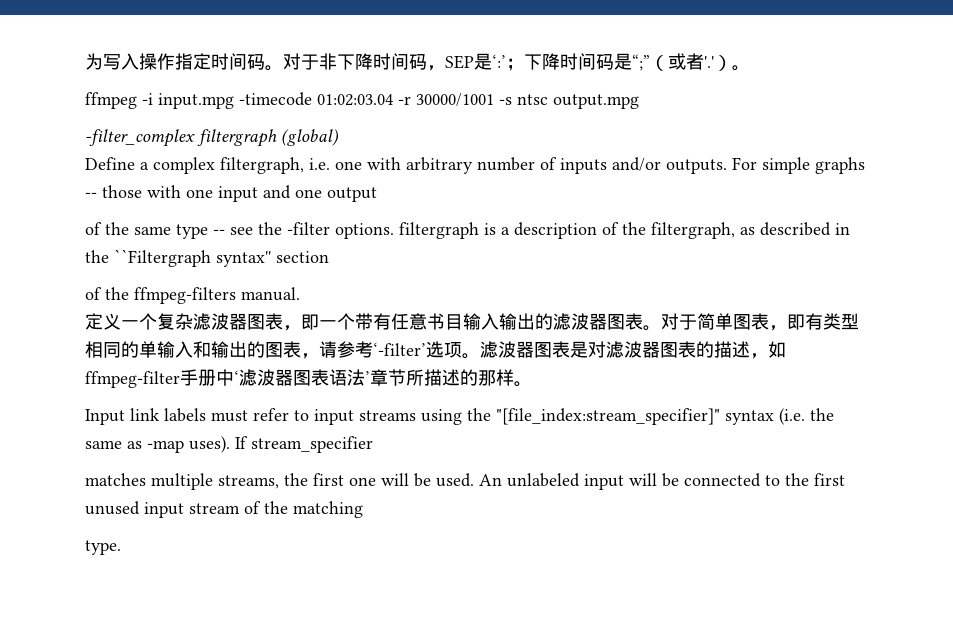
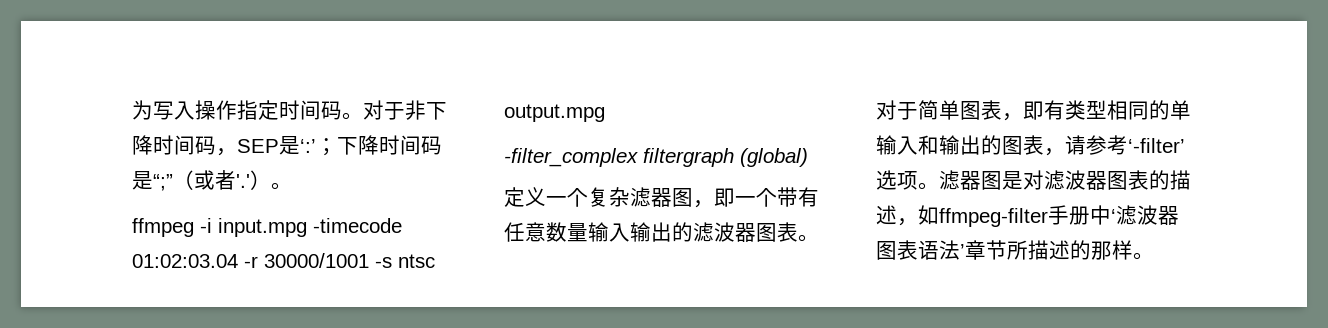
[85,157,865,174] [85,185,377,202] [85,222,850,239] [85,249,329,267] [85,287,300,304] // Define a complex filtergraph, i.e. one with arbitrary number of inputs and/or outputs. For simple graphs -- those with one input and one output // of the same type -- see the -filter options. filtergraph is a description of the filtergraph, as described in the ``Filtergraph syntax'' section // of the ffmpeg-filters manual. -> (808, 157) none
[211,313,283,330] 波器图表 -> [651,188,693,207] 器图
[427,313,463,330] 书目 -> [546,222,588,242] 数量
[498,341,570,358] 波器图表 -> [960,171,1002,190] 器图
[85,408,834,425] [85,436,373,453] [85,473,845,490] [85,501,363,518] [85,540,121,555] // Input link labels must refer to input streams using the "[file_index:stream_specifier]" syntax (i.e. the same as -map uses). If stream_specifier // matches multiple streams, the first one will be used. An unlabeled input will be connected to the first unused input stream of the matching // type. -> (1154, 256) none

